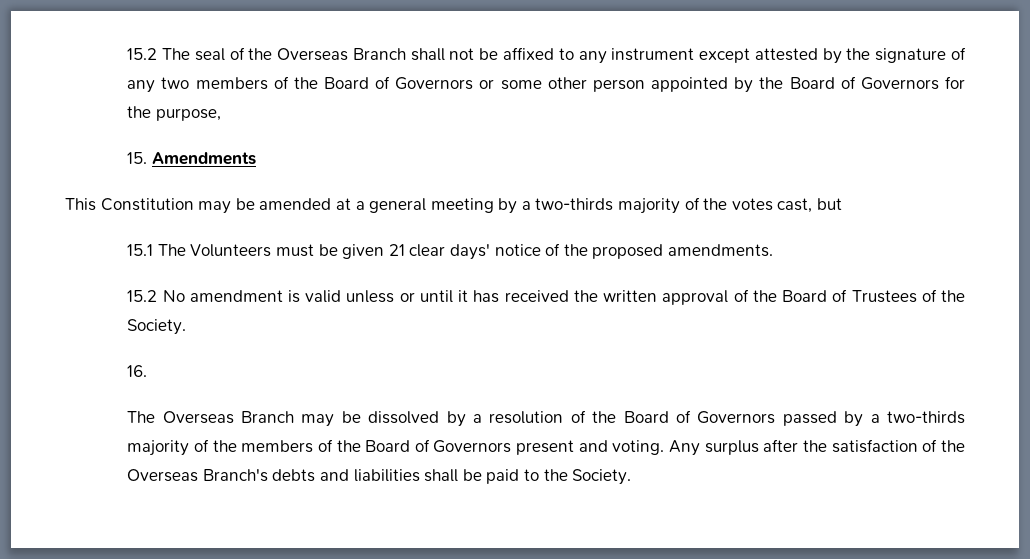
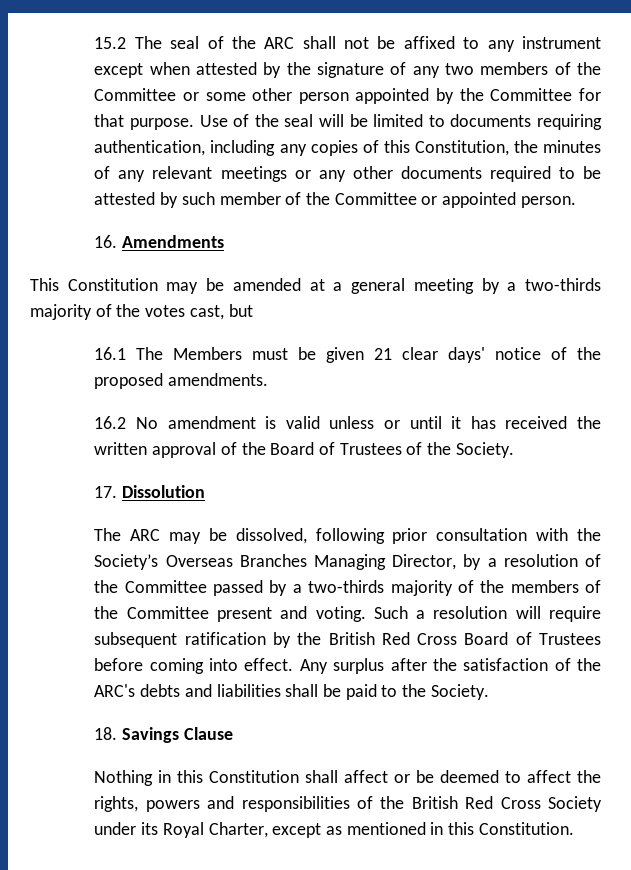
[277,48,406,61] Overseas Branch -> [264,37,295,49] ARC
(751, 55) none -> [149,62,190,75] when
[324,76,474,90] Board of Governors -> [94,88,177,101] Committee
[789,76,965,90] [127,106,221,121] [127,152,148,164] Board of Governors for the purpose, // 15. -> [490,88,601,101] [94,114,603,130] [94,140,601,156] [94,166,601,182] [94,192,576,208] [94,235,118,248] Committee for that purpose. Use of the seal will be limited to documents requiring authentication, including any copies of this Constitution, the minutes of any relevant meetings or any other documents required to be attested by such member of the Committee or appointed person. // 16.
[127,244,272,257] 15.1 The Volunteers -> [94,347,243,360] 16.1 The Members
[127,290,158,302] 15.2 -> [94,416,127,429] 16.2
[127,365,148,377] [127,411,440,427] 16. // The Overseas Branch may be dissolved -> [94,485,206,498] [94,528,601,544] [94,554,457,570] 17. Dissolution // The ARC may be dissolved, following prior consultation with the Society’s Overseas Branches Managing Director,
[623,410,776,424] Board of Governors -> [124,580,207,593] Committee
[365,439,665,455] Board of Governors present and voting. -> [126,606,602,622] [94,632,602,648] [94,658,294,674] Committee present and voting. Such a resolution will require subsequent ratification by the British Red Cross Board of Trustees before coming into effect.
[127,469,268,482] Overseas Branch's -> [94,684,136,697] ARC's
(632, 477) none -> [94,727,233,743] [94,770,601,786] [94,796,602,812] [94,822,574,838] // 18. Savings Clause // Nothing in this Constitution shall affect or be deemed to affect the rights, powers and responsibilities of the British Red Cross Society under its Royal Charter, except as mentioned in this Constitution.

